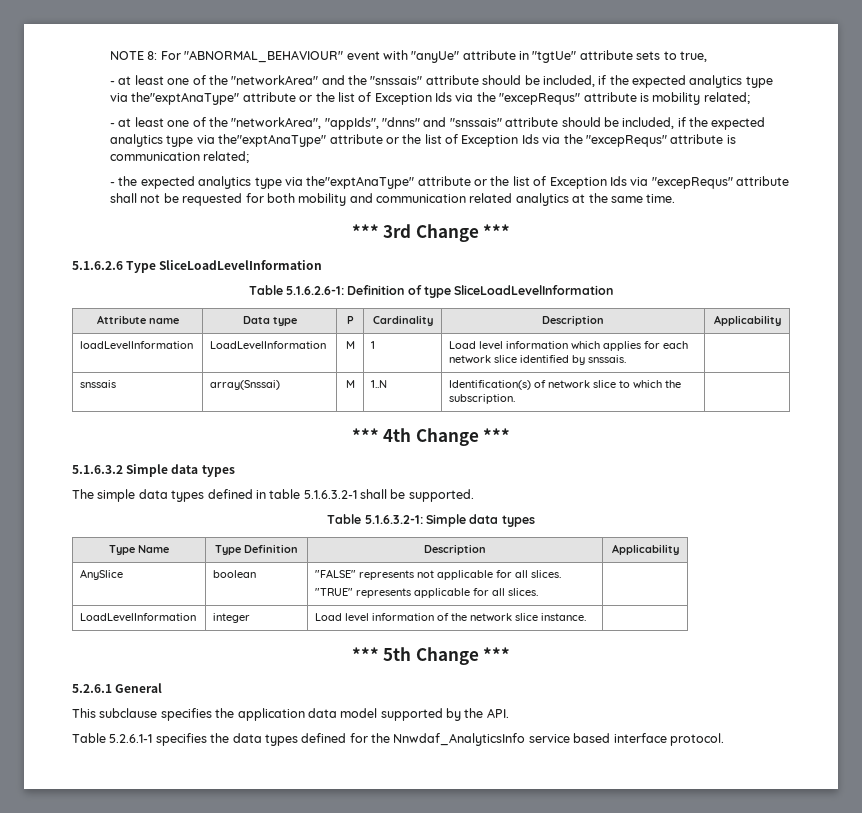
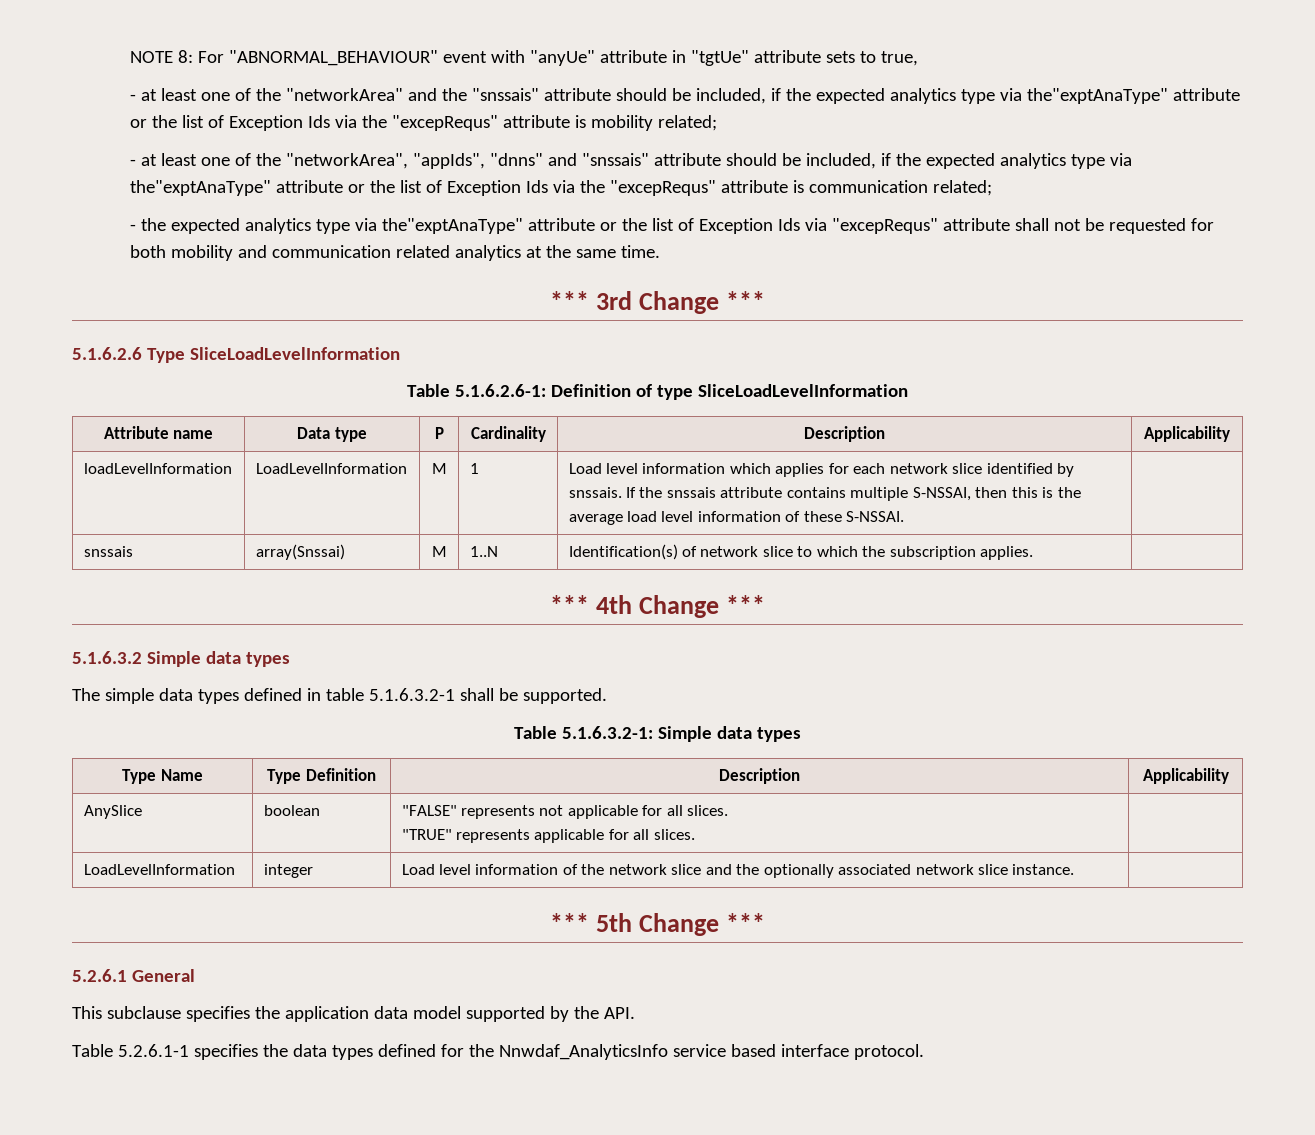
(627, 359) none -> [625,487,1081,501] [568,511,905,525] If the snssais attribute contains multiple S-NSSAI, then this is the average load level information of these S-NSSAI.
[449,394,516,404] subscription. -> [889,546,1034,560] subscription applies.
(539, 617) none -> [705,864,1008,878] and the optionally associated network slice

